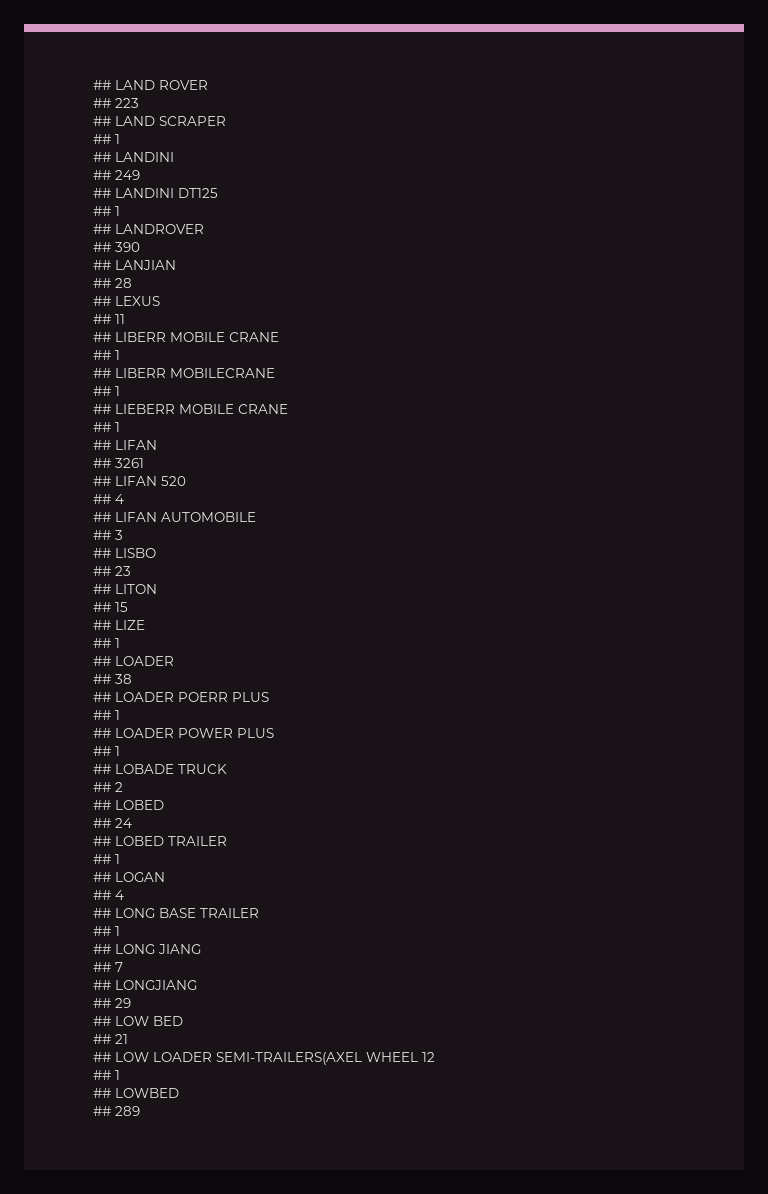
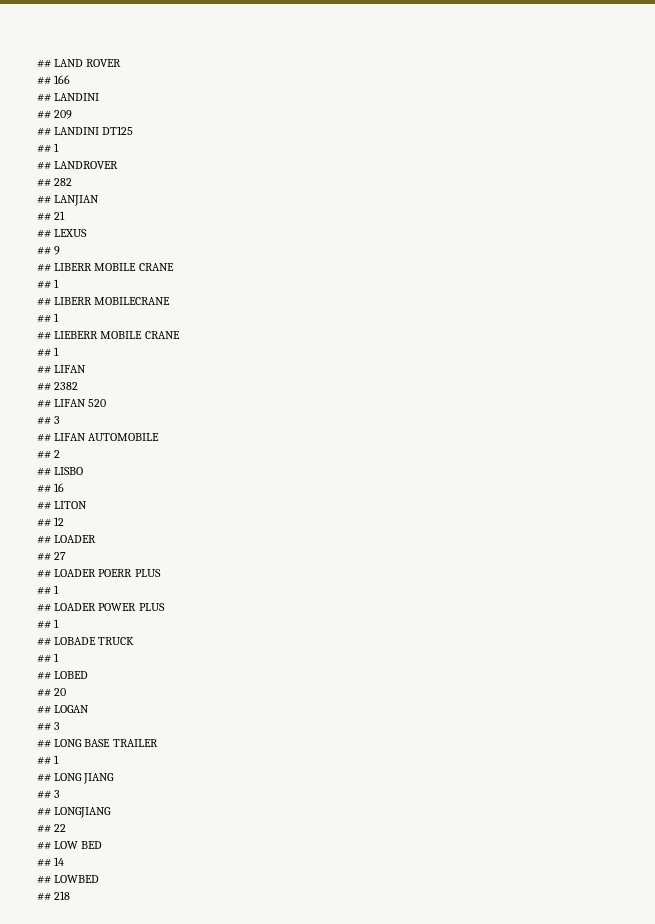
[115,98,139,108] [93,116,226,126] [93,134,120,144] 223 // ## LAND SCRAPER // ## 1 -> [54,75,71,84] 166
[115,170,140,180] 249 -> [54,110,73,119] 209
[115,242,140,252] 390 -> [54,178,73,186] 282
[115,278,132,288] 28 -> [54,211,66,220] 21
[115,314,125,324] 11 -> [54,246,61,255] 9
[115,458,144,468] 3261 -> [54,382,79,390] 2382
[115,494,124,504] 4 -> [54,416,61,424] 3
[115,530,123,540] 3 -> [54,450,61,458] 2
[115,566,131,576] 23 -> [54,483,65,492] 16
[115,602,128,612] [93,620,145,630] [93,638,120,648] 15 // ## LIZE // ## 1 -> [54,517,65,526] 12
[115,674,132,684] 38 -> [54,552,67,560] 27
[115,782,123,792] 2 -> [54,653,60,662] 1
[115,818,132,828] [93,836,227,846] [93,854,120,864] 24 // ## LOBED TRAILER // ## 1 -> [54,688,67,696] 20
[115,890,124,900] 4 -> [54,722,61,730] 3
[115,962,123,972] 7 -> [54,790,61,798] 3
[115,998,131,1008] 29 -> [54,824,67,832] 22
[115,1034,128,1044] [93,1052,435,1065] [93,1070,120,1080] 21 // ## LOW LOADER SEMI-TRAILERS(AXEL WHEEL 12 // ## 1 -> [54,857,65,866] 14
[115,1106,140,1116] 289 -> [54,891,71,900] 218

